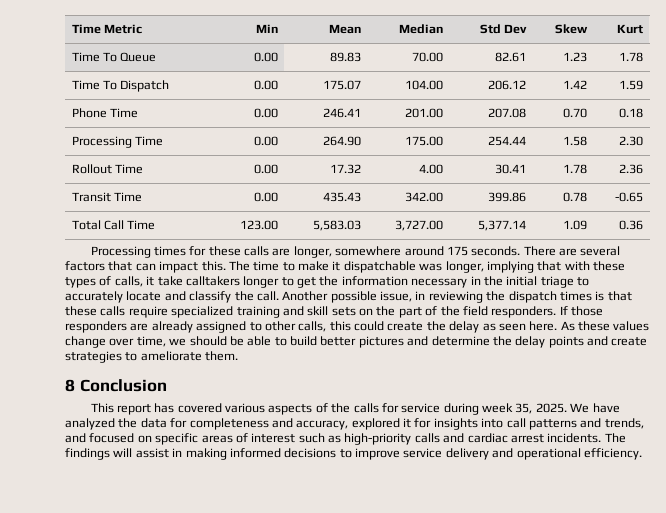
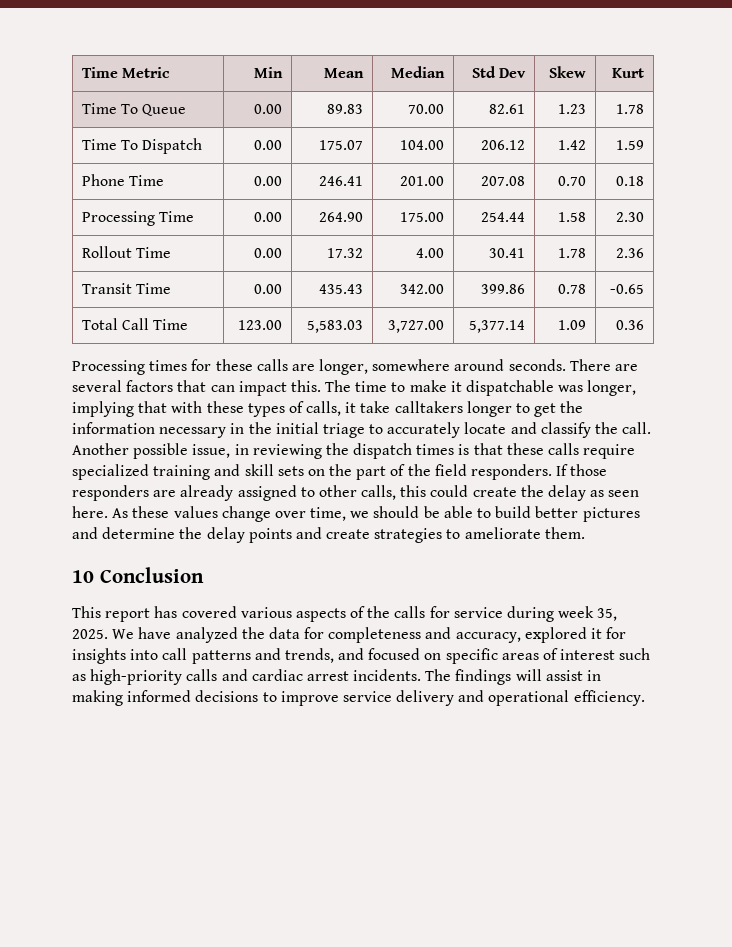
[446,246,468,256] 175 -> (505, 365) none
[65,379,75,392] 8 -> [72,570,94,583] 10

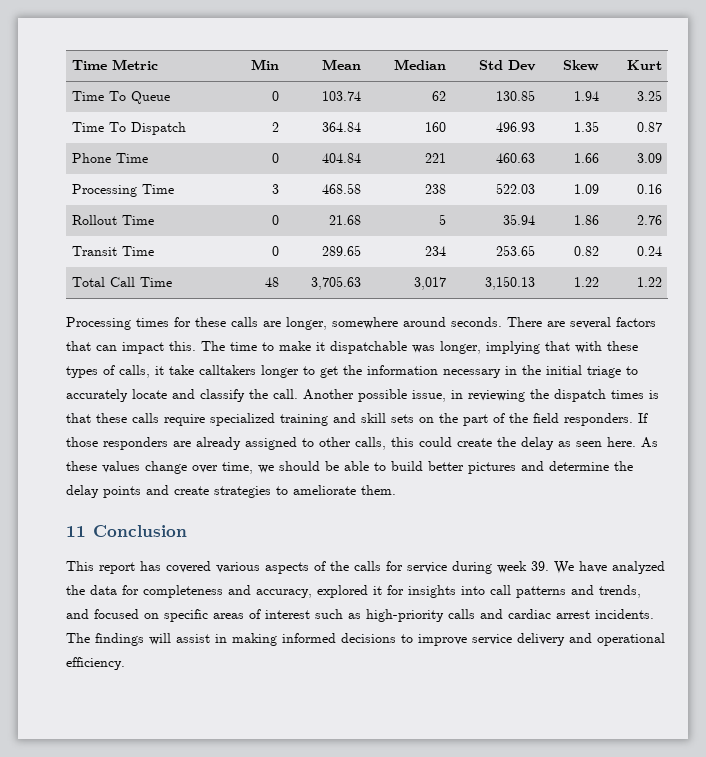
[254,104,283,114] [327,104,364,114] [408,104,445,114] [489,104,526,114] [558,104,587,114] [616,104,645,114] [81,138,203,154] [254,140,283,150] [319,140,364,150] [400,140,445,150] [481,140,526,150] [558,140,587,150] [616,140,645,150] [81,174,165,186] [254,176,283,186] [319,176,364,186] [400,176,445,186] [481,176,526,186] [558,176,587,186] [616,176,645,186] [81,211,195,226] [254,212,283,222] [319,212,364,222] [400,212,445,222] [481,212,526,222] [558,212,587,222] [616,212,645,222] [81,246,172,258] [254,248,283,258] [327,248,364,258] [416,248,445,258] [489,248,526,258] [558,248,587,258] [616,248,645,258] [81,283,172,294] [254,284,283,294] [319,284,364,294] [400,284,445,294] [481,284,526,294] [558,284,587,294] [610,284,645,294] [81,318,189,330] [238,320,283,330] [307,320,364,333] [388,320,445,333] [469,320,526,333] [558,320,587,330] [616,320,645,330] 0.00 | 89.83 | 70.00 | 82.61 | 1.23 | 1.78 // Time To Dispatch | 0.00 | 175.07 | 104.00 | 206.12 | 1.42 | 1.59 // Phone Time | 0.00 | 246.41 | 201.00 | 207.08 | 0.70 | 0.18 // Processing Time | 0.00 | 264.90 | 175.00 | 254.44 | 1.58 | 2.30 // Rollout Time | 0.00 | 17.32 | 4.00 | 30.41 | 1.78 | 2.36 // Transit Time | 0.00 | 435.43 | 342.00 | 399.86 | 0.78 | -0.65 // Total Call Time | 123.00 | 5,583.03 | 3,727.00 | 5,377.14 | 1.09 | 0.36 -> [271,91,279,101] [321,91,361,101] [431,91,446,101] [495,90,535,101] [573,91,599,101] [636,90,662,101] [72,122,187,135] [271,122,279,132] [321,122,361,132] [424,122,446,132] [495,122,535,132] [573,121,599,132] [636,122,662,132] [72,153,149,163] [271,153,279,163] [321,153,361,163] [424,153,446,163] [495,153,535,163] [573,153,599,163] [636,153,662,163] [72,184,175,197] [271,184,279,194] [321,183,361,194] [424,184,446,194] [495,183,535,194] [573,184,599,194] [636,184,662,194] [72,215,155,225] [271,215,279,225] [328,215,361,225] [438,214,446,225] [502,214,535,225] [573,215,599,225] [636,215,662,225] [72,246,155,256] [271,246,279,256] [321,245,361,256] [424,246,446,256] [495,245,535,256] [573,246,599,256] [636,246,662,256] [72,277,173,287] [264,277,279,287] [310,276,361,290] [413,277,446,290] [484,276,535,290] [573,277,599,287] [636,277,662,287] 0 | 103.74 | 62 | 130.85 | 1.94 | 3.25 // Time To Dispatch | 2 | 364.84 | 160 | 496.93 | 1.35 | 0.87 // Phone Time | 0 | 404.84 | 221 | 460.63 | 1.66 | 3.09 // Processing Time | 3 | 468.58 | 238 | 522.03 | 1.09 | 0.16 // Rollout Time | 0 | 21.68 | 5 | 35.94 | 1.86 | 2.76 // Transit Time | 0 | 289.65 | 234 | 253.65 | 0.82 | 0.24 // Total Call Time | 48 | 3,705.63 | 3,017 | 3,150.13 | 1.22 | 1.22
[72,570,94,583] 10 -> [66,526,86,537] 11
[597,608,618,621] [72,629,108,639] 35, 2025. -> [531,561,549,571] 39.

